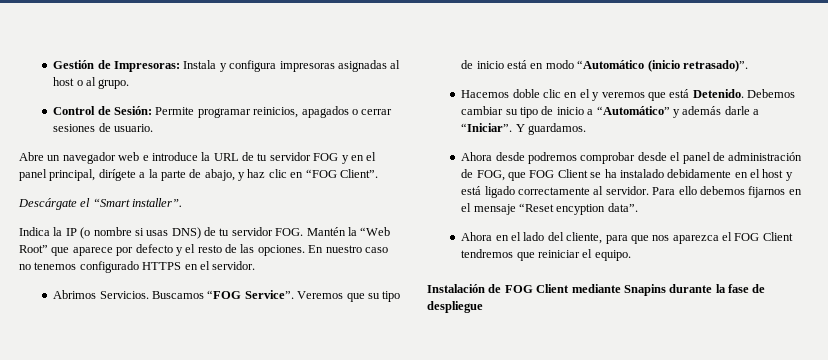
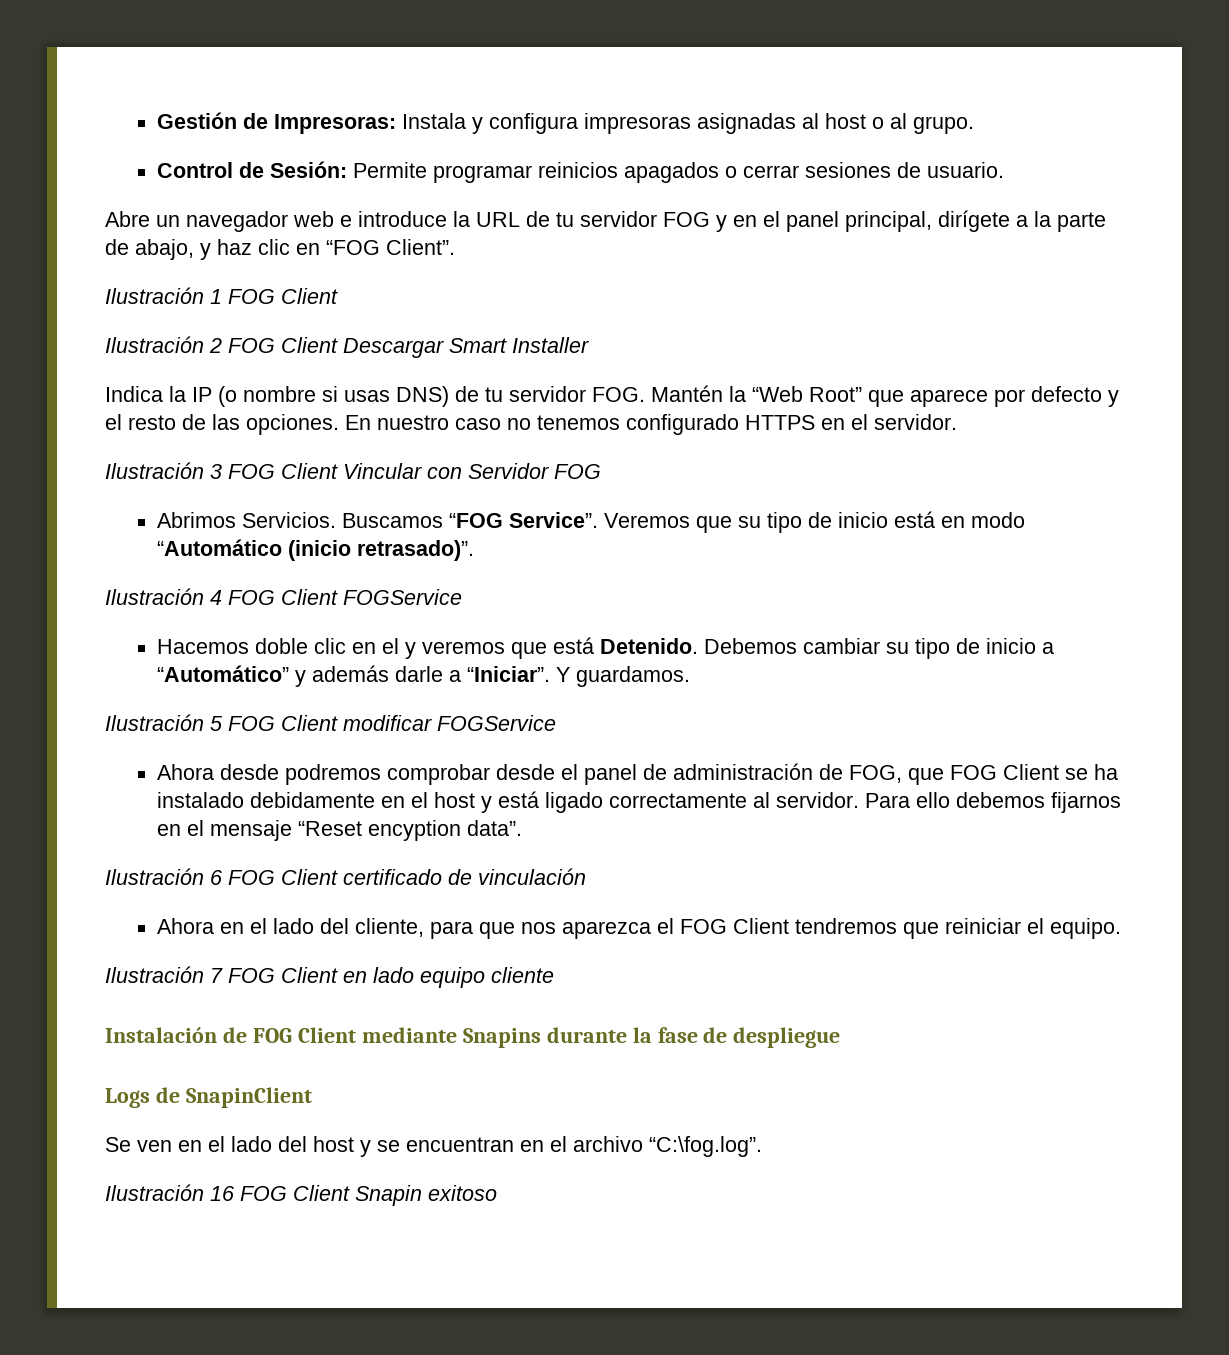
[253,107,299,118] reinicios, -> [538,162,619,178] reinicios
[18,198,183,210] Descárgate el “Smart installer”. -> [105,287,338,304] [105,336,589,358] Ilustración 1 FOG Client // Ilustración 2 FOG Client Descargar Smart Installer
(256, 265) none -> [105,462,601,479] // Ilustración 3 FOG Client Vincular con Servidor FOG
(748, 66) none -> [105,588,462,605] // Ilustración 4 FOG Client FOGService
(587, 129) none -> [105,714,556,731] // Ilustración 5 FOG Client modificar FOGService
(638, 207) none -> [105,868,586,885] // Ilustración 6 FOG Client certificado de vinculación
(631, 255) none -> [105,966,554,988] // Ilustración 7 FOG Client en lado equipo cliente
(483, 307) none -> [105,1087,312,1108] [105,1136,762,1157] [105,1184,497,1206] // Logs de SnapinClient // Se ven en el lado del host y se encuentran en el archivo “C:\fog.log”. // Ilustración 16 FOG Client Snapin exitoso

